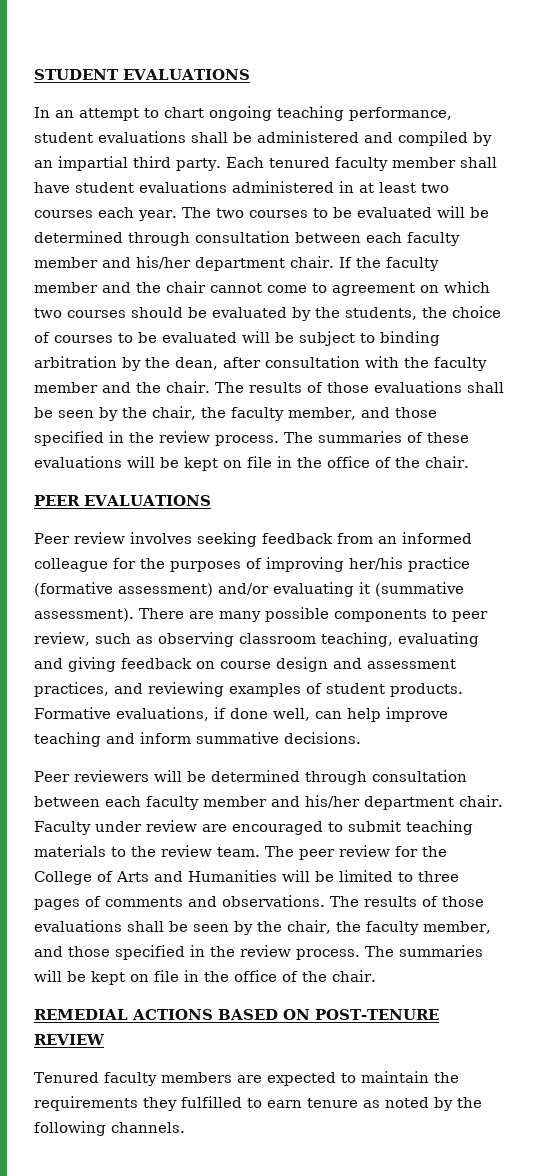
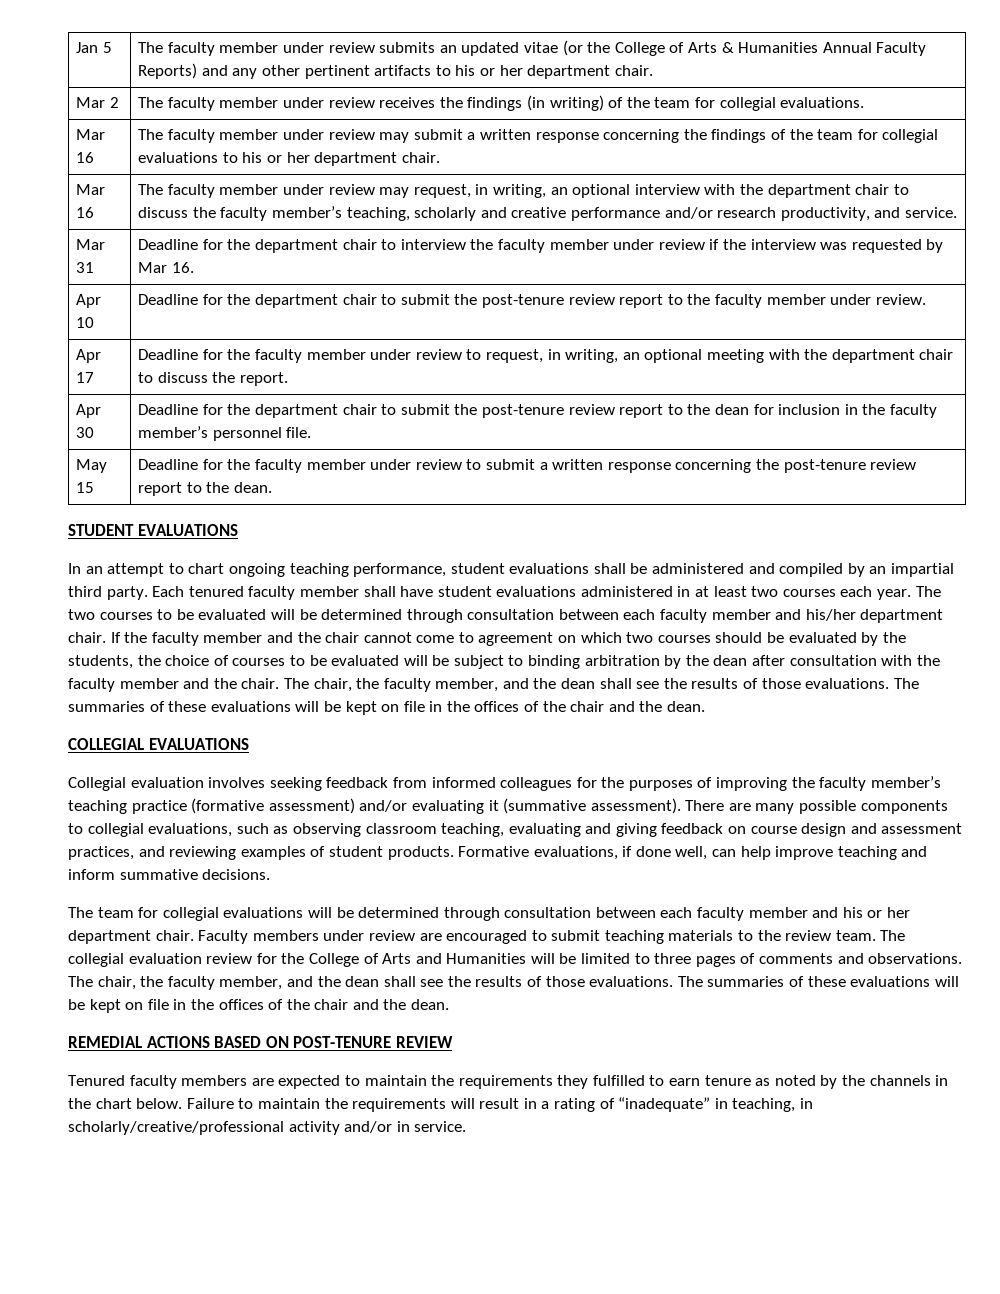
(34, 74) none -> [76,42,112,53] [138,40,927,56] [138,63,653,79] [76,97,119,108] [138,95,865,111] [76,129,106,140] [76,152,95,163] [138,129,939,143] [138,152,440,166] [76,184,106,195] [76,207,95,218] [138,184,909,198] [138,206,957,221] [76,239,106,250] [76,262,95,273] [138,239,944,253] [138,262,194,273] [76,294,102,308] [76,317,95,328] [138,294,926,308] [76,349,102,363] [76,372,95,383] [138,349,954,363] [138,372,289,386] [76,404,102,418] [76,427,95,438] [138,404,937,418] [138,426,312,441] [76,459,108,473] [76,482,95,493] [138,459,917,473] [138,482,273,496] Jan 5 | The faculty member under review submits an updated vitae (or the College of Arts & Humanities Annual Faculty Reports) and any other pertinent artifacts to his or her department chair. // Mar 2 | The faculty member under review receives the findings (in writing) of the team for collegial evaluations. // Mar 16 | The faculty member under review may submit a written response concerning the findings of the team for collegial evaluations to his or her department chair. // Mar 16 | The faculty member under review may request, in writing, an optional interview with the department chair to discuss the faculty member’s teaching, scholarly and creative performance and/or research productivity, and service. // Mar 31 | Deadline for the department chair to interview the faculty member under review if the interview was requested by Mar 16. // Apr 10 | Deadline for the department chair to submit the post-tenure review report to the faculty member under review. // Apr 17 | Deadline for the faculty member under review to request, in writing, an optional meeting with the department chair to discuss the report. // Apr 30 | Deadline for the department chair to submit the post-tenure review report to the dean for inclusion in the faculty member’s personnel file. // May 15 | Deadline for the faculty member under review to submit a written response concerning the post-tenure review report to the dean. //
[175,357,218,370] dean, -> [713,655,748,666] dean
[248,381,504,393] [34,406,437,421] [34,431,279,446] results of those evaluations shall be seen by the chair, the faculty member, and those specified in the review process. -> [313,678,890,692] chair, the faculty member, and the dean shall see the results of those evaluations.
[327,456,469,468] [34,495,211,506] [34,532,125,544] office of the chair. // PEER EVALUATIONS // Peer review -> [474,701,706,712] [68,738,249,750] [68,777,204,791] offices of the chair and the dean. // COLLEGIAL EVALUATIONS // Collegial evaluation
[378,532,472,544] [34,558,108,572] an informed colleague -> [431,777,573,791] informed colleagues
[349,557,403,570] her/his -> [791,776,941,791] [68,800,127,814] the faculty member’s teaching
[452,611,488,622] [34,632,90,646] peer review, -> [87,823,233,837] collegial evaluations,
[34,770,149,782] Peer reviewers -> [68,907,304,921] The team for collegial evaluations
[305,795,360,808] his/her -> [842,907,911,918] his or her
(91, 828) none -> [252,930,319,941] members
[299,849,335,860] peer -> [68,953,202,967] collegial evaluation
[364,896,484,907] [34,920,491,935] [34,945,483,960] [34,970,376,985] results of those evaluations shall be seen by the chair, the faculty member, and those specified in the review process. The summaries will be kept on file in the office of the chair. -> [97,976,959,990] [68,999,450,1013] chair, the faculty member, and the dean shall see the results of those evaluations. The summaries of these evaluations will be kept on file in the offices of the chair and the dean.
[34,1121,185,1136] following channels. -> [869,1075,949,1086] [68,1097,814,1112] [68,1121,467,1135] channels in the chart below. Failure to maintain the requirements will result in a rating of “inadequate” in teaching, in scholarly/creative/professional activity and/or in service.

